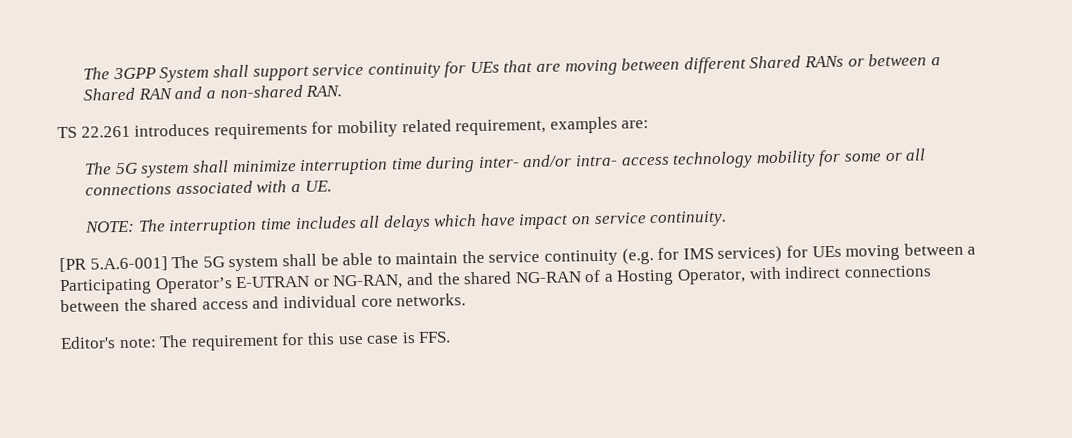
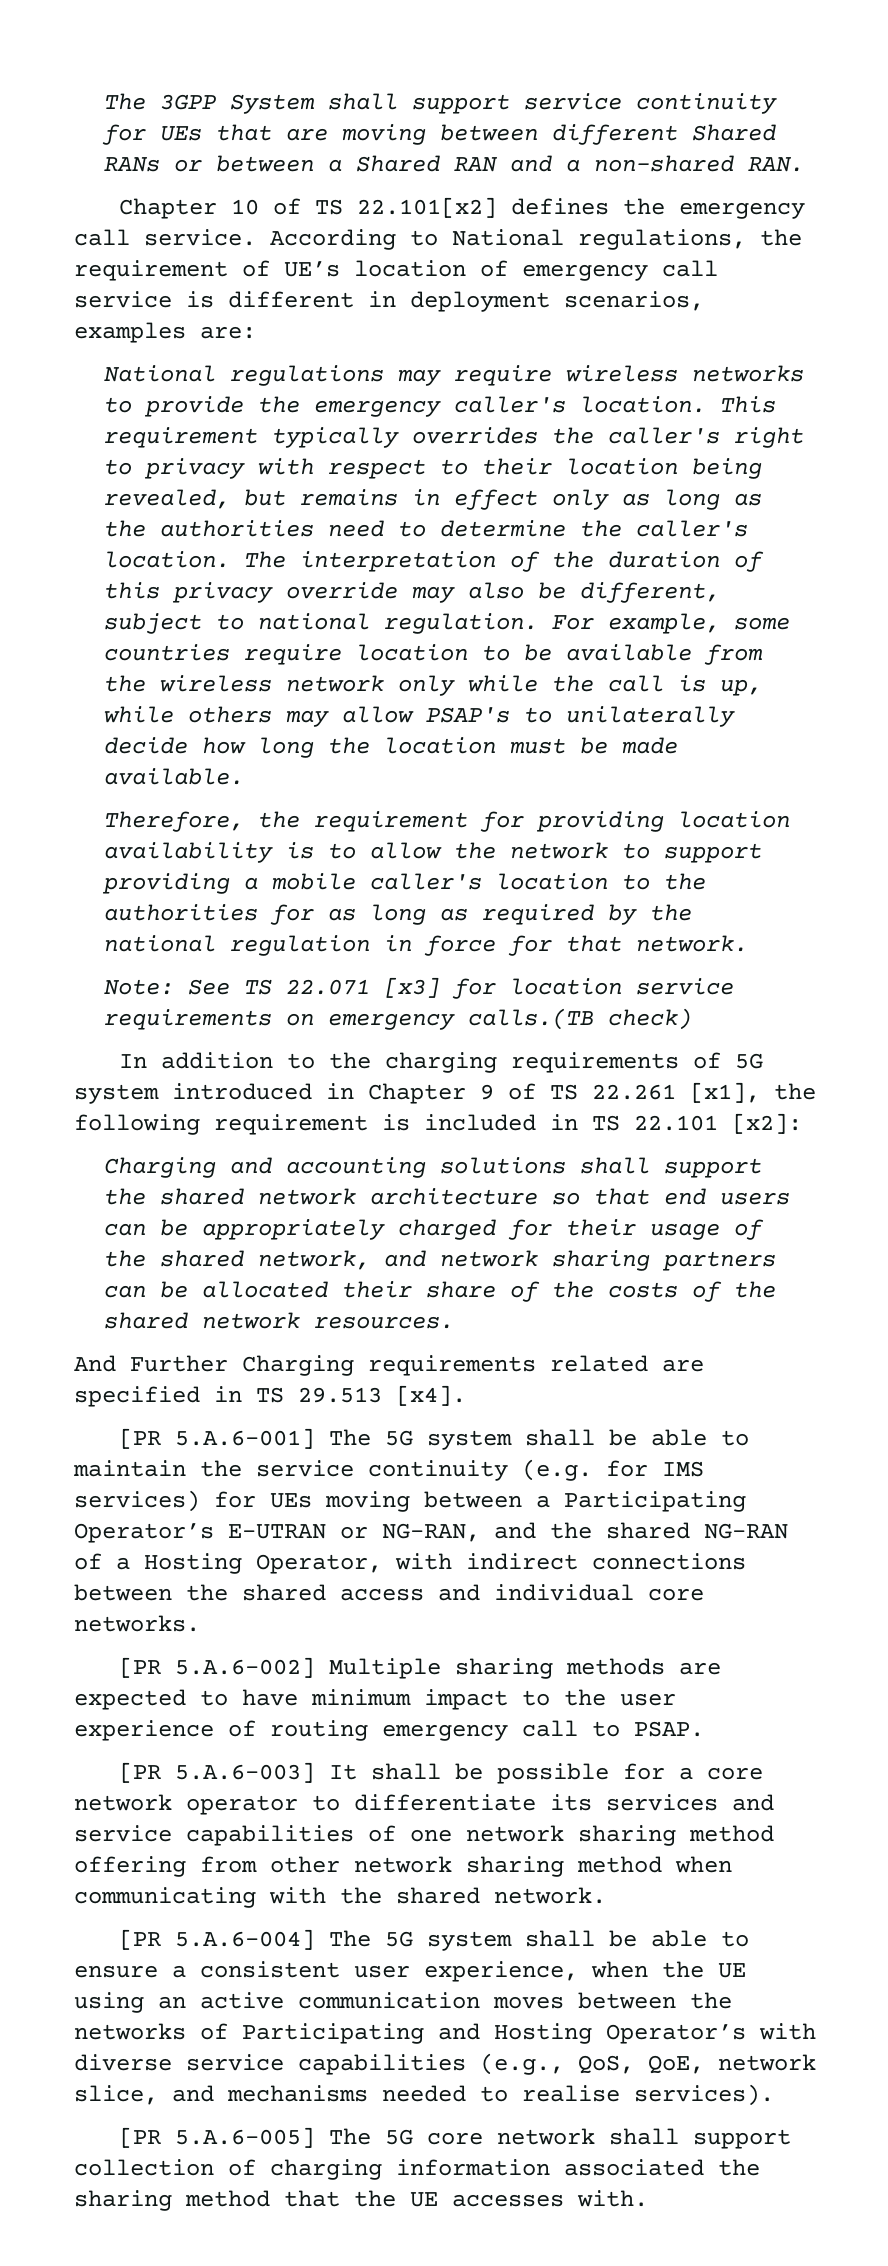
[57,116,650,140] [84,148,927,178] [85,180,332,196] [84,210,728,236] TS 22.261 introduces requirements for mobility related requirement, examples are: // The 5G system shall minimize interruption time during inter- and/or intra- access technology mobility for some or all connections associated with a UE. // NOTE: The interruption time includes all delays which have impact on service continuity. -> [118,197,805,219] [74,229,802,250] [74,260,718,281] [74,291,704,312] [74,322,256,343] [104,365,805,386] [104,396,777,417] [104,427,805,448] [104,458,763,479] [104,489,763,510] [104,520,749,537] [104,551,765,572] [104,582,721,603] [104,613,791,634] [104,644,764,665] [104,675,763,696] [104,706,736,727] [104,737,679,758] [104,768,245,785] [104,811,791,832] [104,842,763,863] [102,873,707,894] [104,904,693,925] [104,935,749,956] [104,977,735,999] [104,1008,693,1030] [118,1052,763,1073] [74,1082,816,1104] [74,1113,802,1135] [104,1157,763,1178] [104,1188,791,1205] [104,1219,765,1240] [104,1250,777,1271] [104,1281,777,1302] [104,1312,455,1329] [74,1355,704,1376] [74,1385,466,1407] Chapter 10 of TS 22.101[x2] defines the emergency call service. According to National regulations, the requirement of UE’s location of emergency call service is different in deployment scenarios, examples are: // National regulations may require wireless networks to provide the emergency caller's location. This requirement typically overrides the caller's right to privacy with respect to their location being revealed, but remains in effect only as long as the authorities need to determine the caller's location. The interpretation of the duration of this privacy override may also be different, subject to national regulation. For example, some countries require location to be available from the wireless network only while the call is up, while others may allow PSAP's to unilaterally decide how long the location must be made available. // Therefore, the requirement for providing location availability is to allow the network to support providing a mobile caller's location to the authorities for as long as required by the national regulation in force for that network. // Note: See TS 22.071 [x3] for location service requirements on emergency calls.(TB check) // In addition to the charging requirements of 5G system introduced in Chapter 9 of TS 22.261 [x1], the following requirement is included in TS 22.101 [x2]: // Charging and accounting solutions shall support the shared network architecture so that end users can be appropriately charged for their usage of the shared network, and network sharing partners can be allocated their share of the costs of the shared network resources. // And Further Charging requirements related are specified in TS 29.513 [x4].
[60,331,452,351] Editor's note: The requirement for this use case is FFS. -> [118,1657,721,1679] [74,1689,676,1710] [74,1720,704,1741] [118,1762,763,1784] [74,1794,774,1815] [74,1825,774,1846] [74,1856,732,1877] [74,1887,606,1908] [118,1929,749,1951] [74,1961,746,1982] [74,1992,732,2013] [74,2023,816,2044] [74,2053,816,2075] [74,2084,774,2106] [118,2127,791,2149] [74,2159,760,2180] [74,2190,648,2211] [PR 5.A.6-002] Multiple sharing methods are expected to have minimum impact to the user experience of routing emergency call to PSAP. // [PR 5.A.6-003] It shall be possible for a core network operator to differentiate its services and service capabilities of one network sharing method offering from other network sharing method when communicating with the shared network. // [PR 5.A.6-004] The 5G system shall be able to ensure a consistent user experience, when the UE using an active communication moves between the networks of Participating and Hosting Operator’s with diverse service capabilities (e.g., QoS, QoE, network slice, and mechanisms needed to realise services). // [PR 5.A.6-005] The 5G core network shall support collection of charging information associated the sharing method that the UE accesses with.

